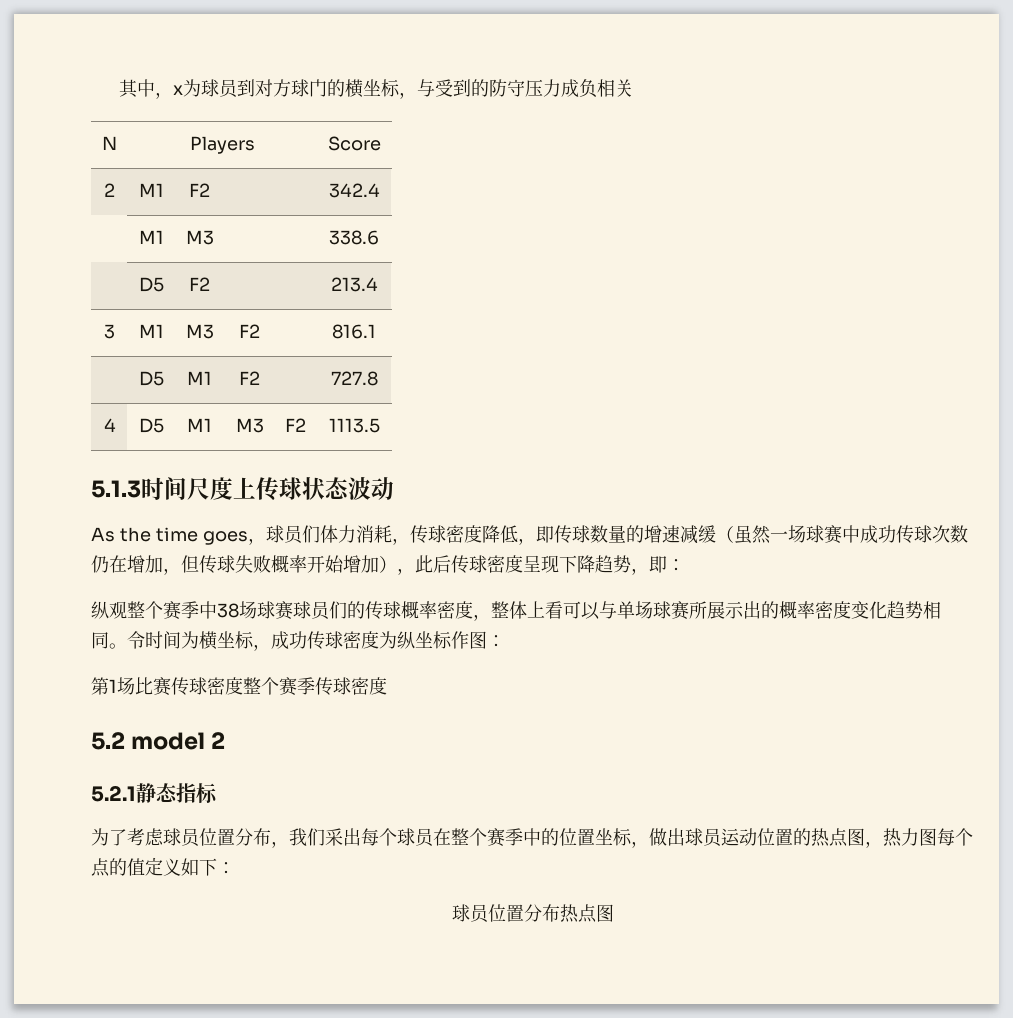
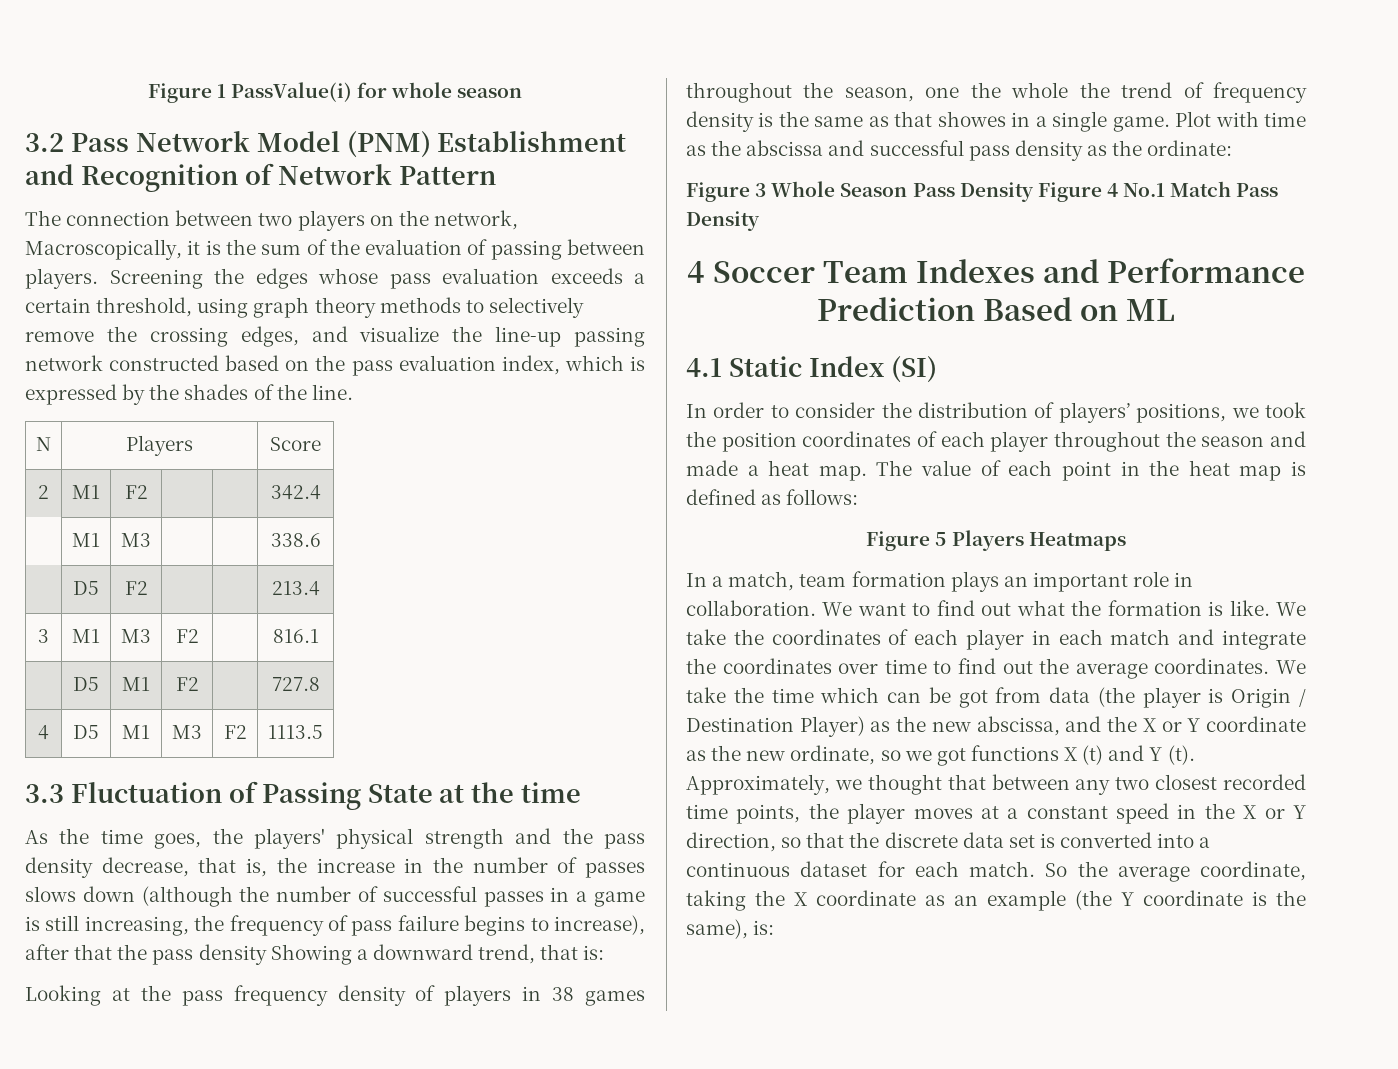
[118,79,633,99] 其中，x为球员到对方球门的横坐标，与受到的防守压力成负相关 -> [147,82,523,103] [25,131,627,158] [25,163,496,192] [25,210,518,231] [25,239,645,260] [25,268,645,289] [25,297,584,318] [25,326,645,347] [25,355,646,376] [25,384,353,405] Figure 1 PassValue(i) for whole season // 3.2 Pass Network Model (PNM) Establishment and Recognition of Network Pattern // The connection between two players on the network, Macroscopically, it is the sum of the evaluation of passing between players. Screening the edges whose pass evaluation exceeds a certain threshold, using graph theory methods to selectively remove the crossing edges, and visualize the line-up passing network constructed based on the pass evaluation index, which is expressed by the shades of the line.
[91,477,394,501] [91,525,968,545] [91,555,685,575] [91,601,941,621] [91,631,505,651] [91,677,387,696] [91,732,226,750] [91,783,218,804] [91,828,973,848] [91,857,235,877] [451,904,614,923] 5.1.3时间尺度上传球状态波动 // As the time goes，球员们体力消耗，传球密度降低，即传球数量的增速减缓（虽然一场球赛中成功传球次数仍在增加，但传球失败概率开始增加），此后传球密度呈现下降趋势，即： // 纵观整个赛季中38场球赛球员们的传球概率密度，整体上看可以与单场球赛所展示出的概率密度变化趋势相同。令时间为横坐标，成功传球密度为纵坐标作图： // 第1场比赛传球密度整个赛季传球密度 // 5.2 model 2 // 5.2.1静态指标 // 为了考虑球员位置分布，我们采出每个球员在整个赛季中的位置坐标，做出球员运动位置的热点图，热力图每个点的值定义如下： // 球员位置分布热点图 -> [25,781,582,810] [25,828,645,849] [25,857,646,878] [25,886,645,907] [25,915,645,936] [25,944,605,965] [25,985,645,1006] [686,82,1307,103] [686,111,1306,132] [686,140,1233,161] [686,181,1279,202] [686,211,760,231] [687,258,1305,283] [817,297,1175,321] [686,356,937,383] [686,402,1306,423] [686,431,1306,452] [686,460,1307,481] [686,489,859,505] [866,530,1126,551] [686,571,1194,592] [686,600,1306,616] [686,629,1306,650] [686,658,1306,679] [686,687,1306,708] [686,716,1306,737] [686,745,1195,766] [686,774,1306,795] [686,803,1306,824] [686,832,1211,852] [686,861,1306,882] [686,890,1306,911] [686,919,775,939] 3.3 Fluctuation of Passing State at the time // As the time goes, the players' physical strength and the pass density decrease, that is, the increase in the number of passes slows down (although the number of successful passes in a game is still increasing, the frequency of pass failure begins to increase), after that the pass density Showing a downward trend, that is: // Looking at the pass frequency density of players in 38 games throughout the season, one the whole the trend of frequency density is the same as that showes in a single game. Plot with time as the abscissa and successful pass density as the ordinate: // Figure 3 Whole Season Pass Density Figure 4 No.1 Match Pass Density // 4 Soccer Team Indexes and Performance Prediction Based on ML // 4.1 Static Index (SI) // In order to consider the distribution of players’ positions, we took the position coordinates of each player throughout the season and made a heat map. The value of each point in the heat map is defined as follows: // Figure 5 Players Heatmaps // In a match, team formation plays an important role in collaboration. We want to find out what the formation is like. We take the coordinates of each player in each match and integrate the coordinates over time to find out the average coordinates. We take the time which can be got from data (the player is Origin / Destination Player) as the new abscissa, and the X or Y coordinate as the new ordinate, so we got functions X (t) and Y (t). Approximately, we thought that between any two closest recorded time points, the player moves at a constant speed in the X or Y direction, so that the discrete data set is converted into a continuous dataset for each match. So the average coordinate, taking the X coordinate as an example (the Y coordinate is the same), is:

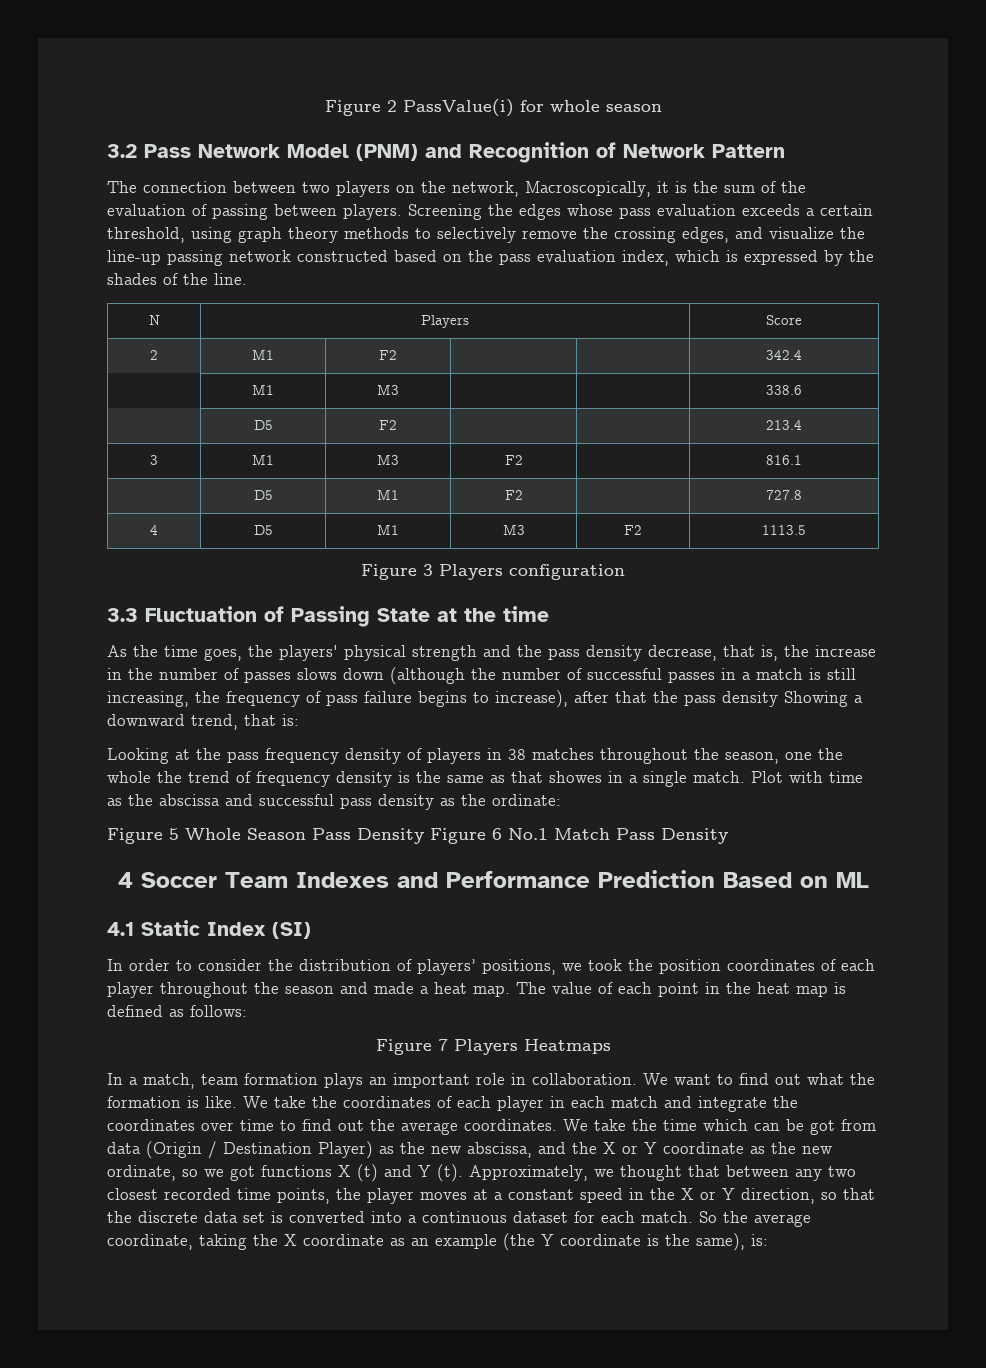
[147,83,226,103] Figure 1 -> [324,100,397,116] Figure 2
[437,131,627,152] Establishment -> (418, 152) none
(323, 732) none -> [361,564,625,580] // Figure 3 Players configuration
[594,891,645,907] game -> [756,668,803,680] match
[584,990,645,1006] games -> [532,748,594,760] matches
[1112,116,1170,132] game. -> [693,771,745,783] match.
[755,183,767,197] 3 -> [169,828,179,840] 5
[1106,183,1118,197] 4 -> [492,828,502,840] 6
[935,532,947,546] 5 -> [437,1039,448,1051] 7
[1097,687,1292,708] (the player is Origin -> [146,1141,202,1159] (Origin

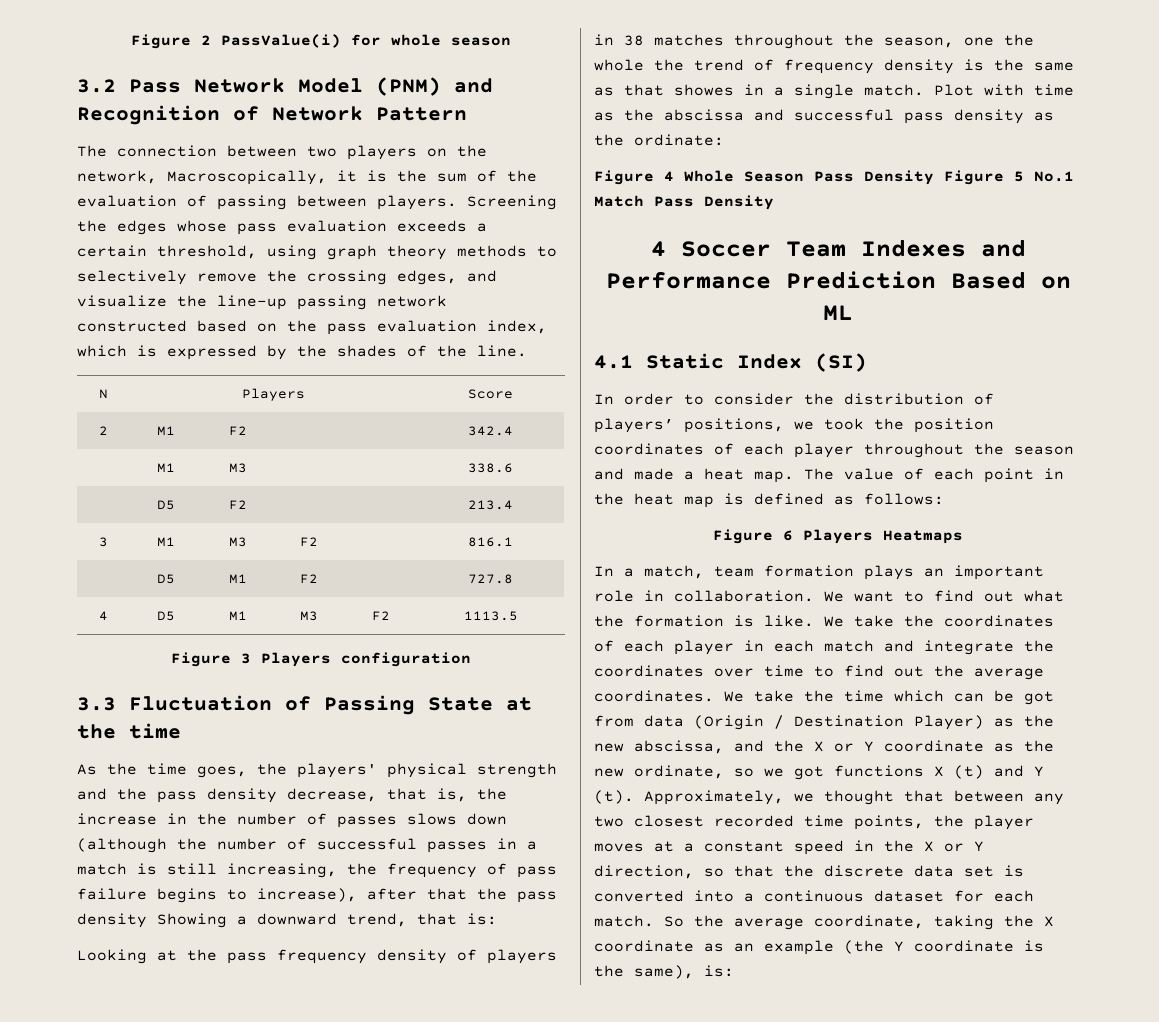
[169,828,179,840] 5 -> [664,171,674,181] 4
[492,828,502,840] 6 -> [1014,171,1024,182] 5
[437,1039,448,1051] 7 -> [783,530,793,541] 6

